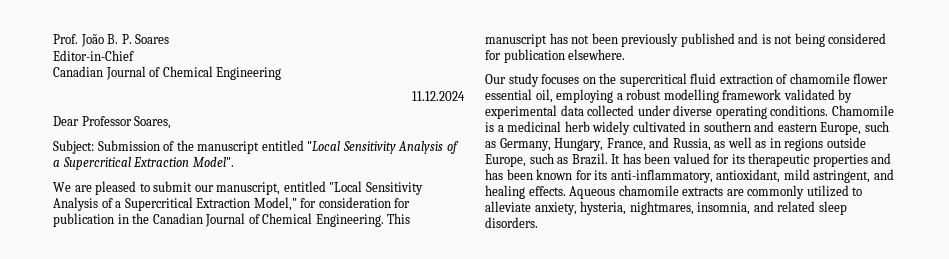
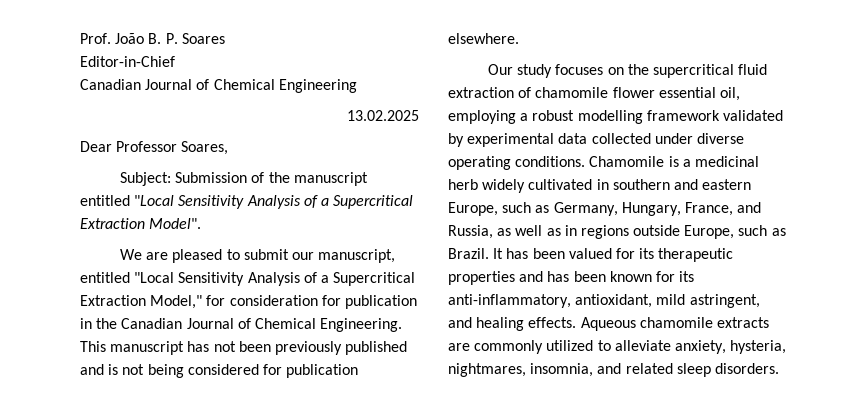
[412,91,465,101] 11.12.2024 -> [347,110,419,121] 13.02.2025

